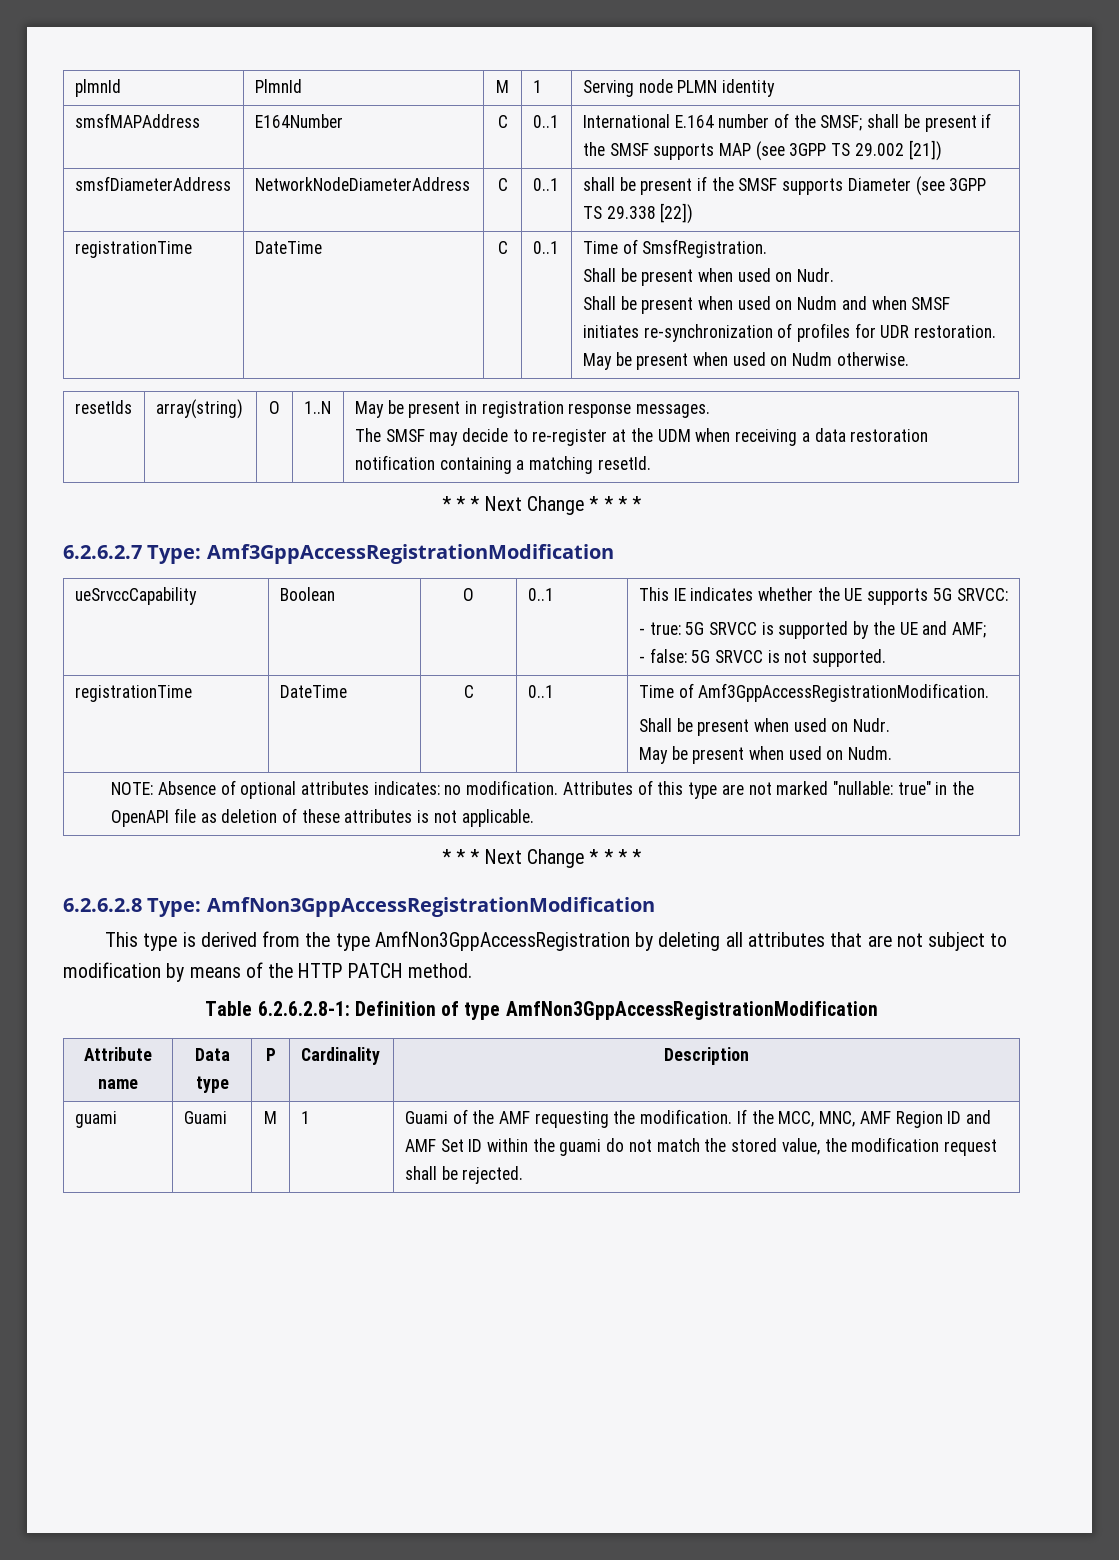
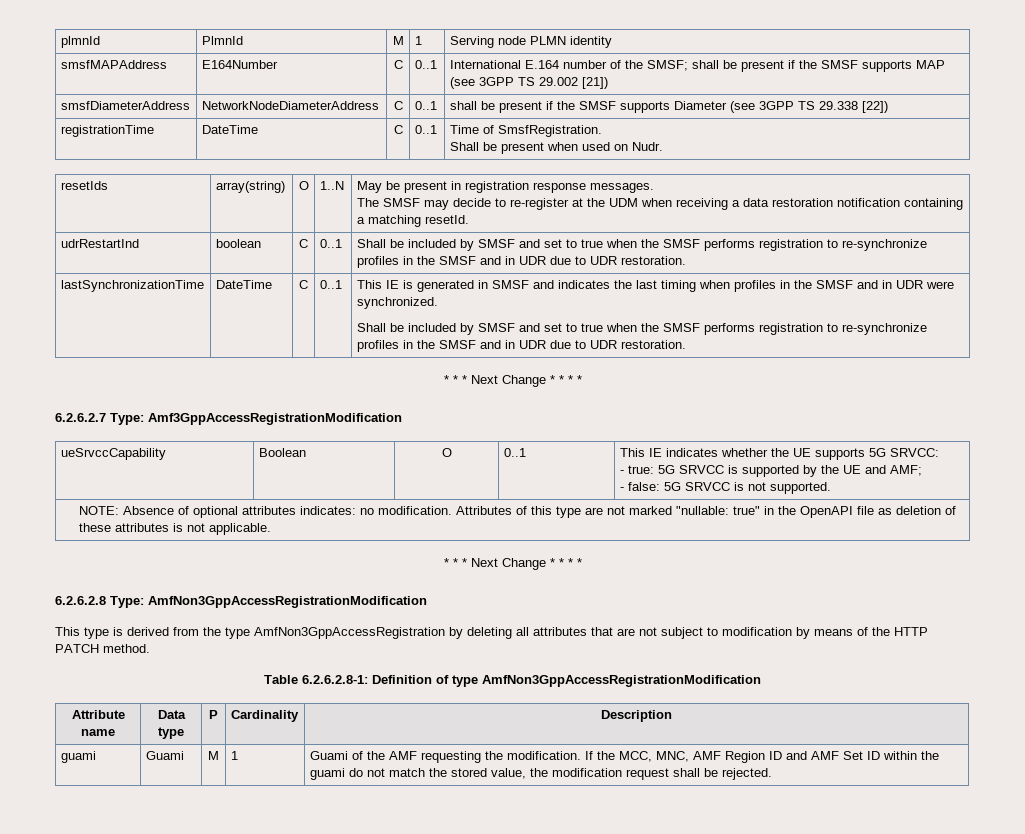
[582,296,951,314] [582,323,997,342] [582,352,909,370] // Shall be present when used on Nudm and when SMSF initiates re-synchronization of profiles for UDR restoration. May be present when used on Nudm otherwise. -> (663, 146) none
(651, 463) none -> [60,239,139,248] [215,239,261,248] [299,239,308,248] [319,239,342,248] [356,239,927,251] [356,256,686,268] [60,280,204,292] [215,280,272,289] [299,280,308,289] [319,280,342,289] [356,280,954,292] [356,297,438,309] [356,323,927,335] [356,340,686,352] // udrRestartInd | boolean | C | 0..1 | Shall be included by SMSF and set to true when the SMSF performs registration to re-synchronize profiles in the SMSF and in UDR due to UDR restoration. // lastSynchronizationTime | DateTime | C | 0..1 | This IE is generated in SMSF and indicates the last timing when profiles in the SMSF and in UDR were synchronized. // Shall be included by SMSF and set to true when the SMSF performs registration to re-synchronize profiles in the SMSF and in UDR due to UDR restoration.
[74,685,192,702] [279,685,347,698] [463,685,474,698] [527,685,554,698] [638,683,990,702] [638,718,891,736] [638,746,893,764] // registrationTime | DateTime | C | 0..1 | Time of Amf3GppAccessRegistrationModification. // Shall be present when used on Nudr. // May be present when used on Nudm. -> (831, 488) none

